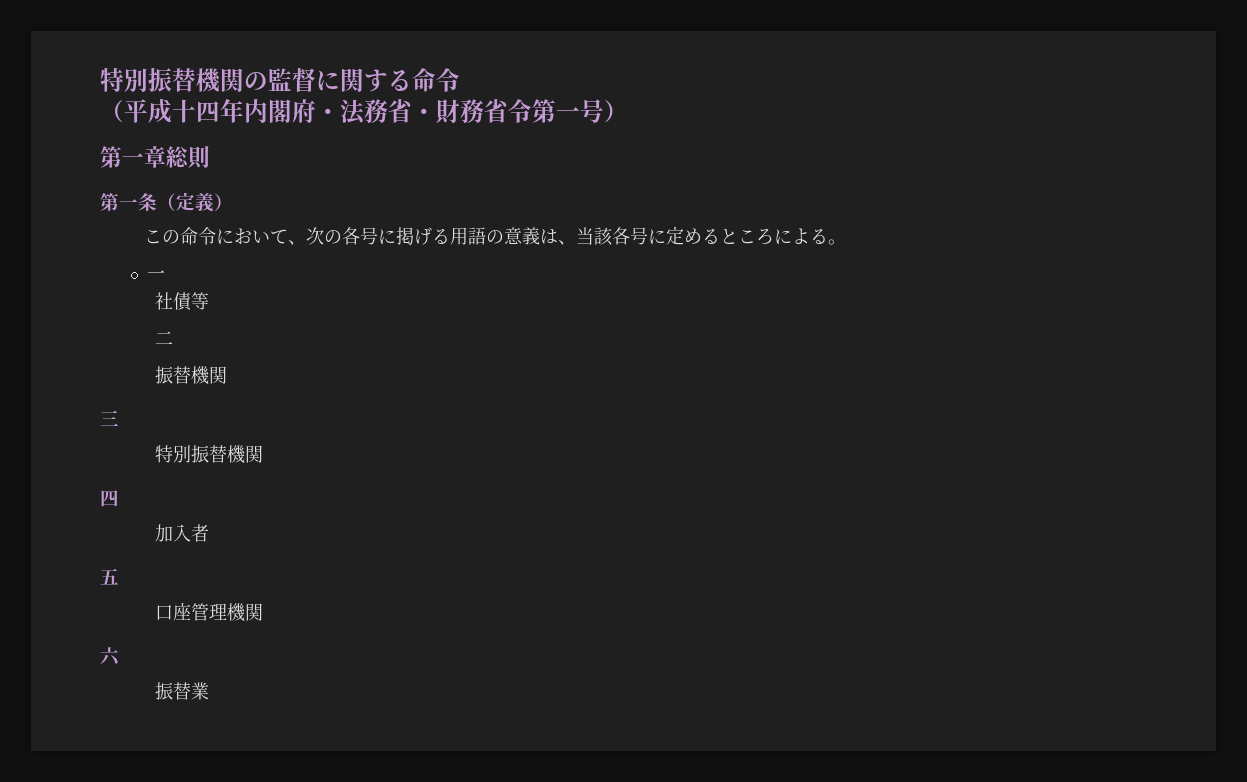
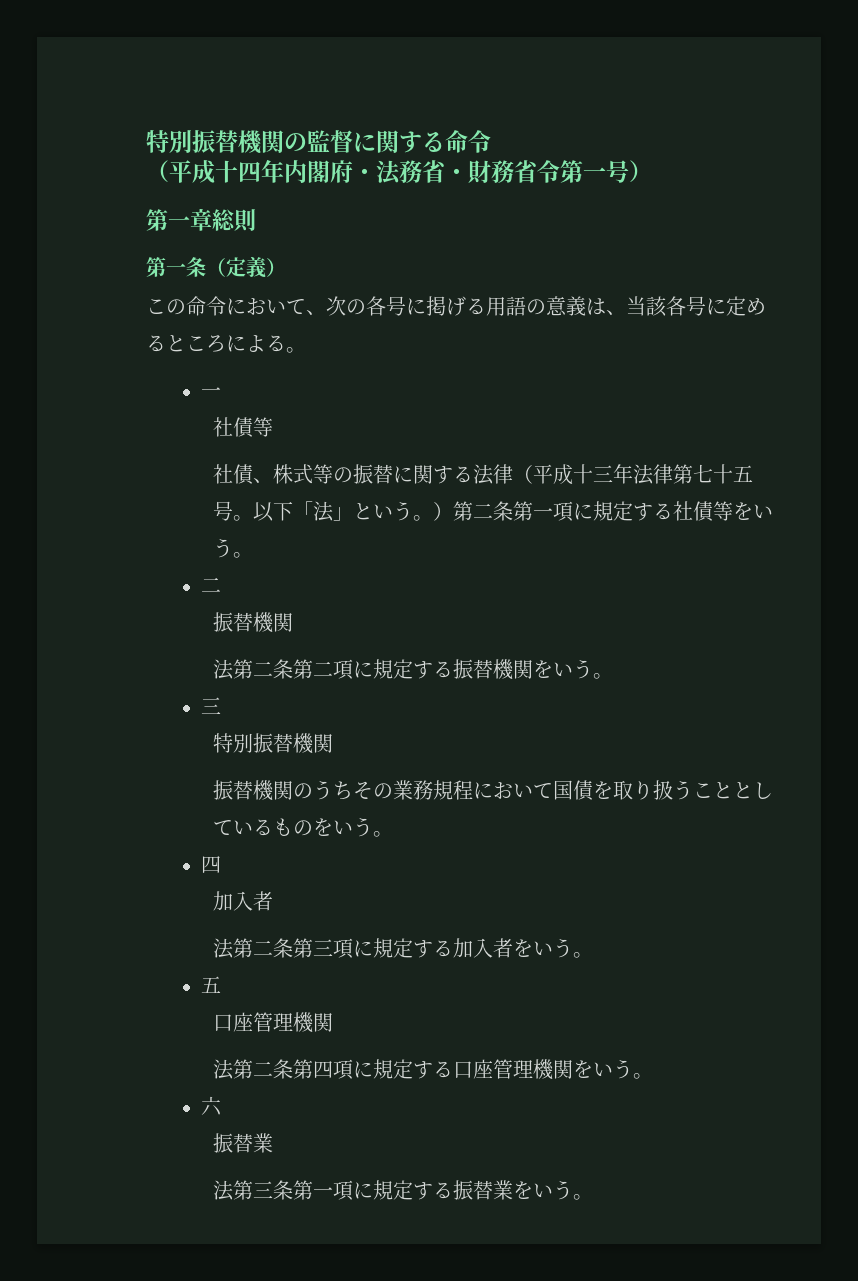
[155,331,174,345] [155,366,228,385] [100,410,119,426] [155,445,264,464] [100,490,119,507] [155,524,210,542] [100,568,119,585] [155,603,264,622] [100,647,120,666] [155,682,210,700] 二 // 振替機関 // 三 // 特別振替機関 // 四 // 加入者 // 五 // 口座管理機関 // 六 // 振替業 -> [212,464,753,485] [212,501,773,522] [212,538,253,558] [201,577,222,593] [212,612,293,633] [212,659,613,680] [201,697,222,714] [212,733,333,754] [212,780,773,801] [212,817,393,837] [201,856,222,873] [212,891,273,911] [212,938,593,959] [201,976,222,993] [212,1012,333,1033] [212,1059,653,1080] [201,1096,223,1116] [212,1133,273,1153] [212,1180,593,1201] 社債、株式等の振替に関する法律（平成十三年法律第七十五号。以下「法」という。）第二条第一項に規定する社債等をいう。 // 二 // 振替機関 // 法第二条第二項に規定する振替機関をいう。 // 三 // 特別振替機関 // 振替機関のうちその業務規程において国債を取り扱うこととしているものをいう。 // 四 // 加入者 // 法第二条第三項に規定する加入者をいう。 // 五 // 口座管理機関 // 法第二条第四項に規定する口座管理機関をいう。 // 六 // 振替業 // 法第三条第一項に規定する振替業をいう。

